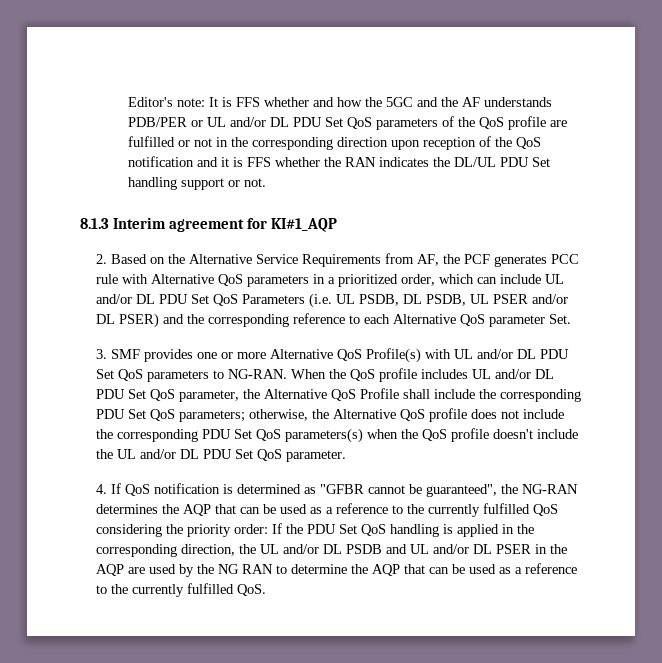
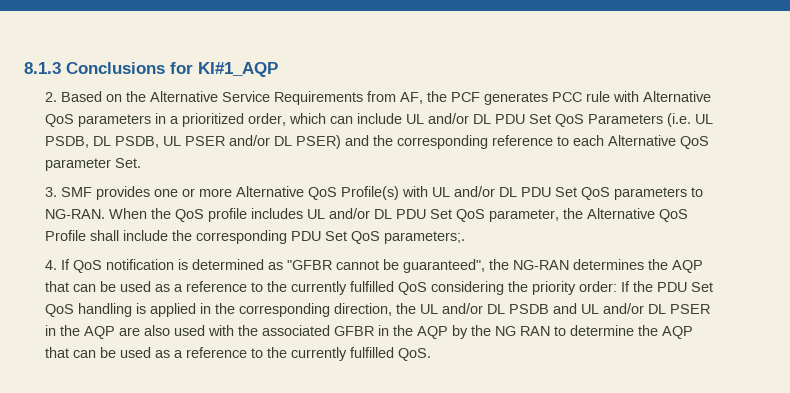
[128,97,553,107] [128,116,568,130] [128,136,542,150] [128,156,551,167] [128,177,267,190] [80,217,245,232] Editor's note: It is FFS whether and how the 5GC and the AF understands PDB/PER or UL and/or DL PDU Set QoS parameters of the QoS profile are fulfilled or not in the corresponding direction upon reception of the QoS notification and it is FFS whether the RAN indicates the DL/UL PDU Set handling support or not. // 8.1.3 Interim agreement -> [24,62,165,74] 8.1.3 Conclusions
[179,408,565,422] [96,428,579,443] [96,449,347,462] parameters; otherwise, the Alternative QoS profile does not include the corresponding PDU Set QoS parameters(s) when the QoS profile doesn't include the UL and/or DL PDU Set QoS parameter. -> [383,231,465,244] parameters;.
[149,564,177,574] used -> [143,325,448,339] also used with the associated GFBR in the AQP

